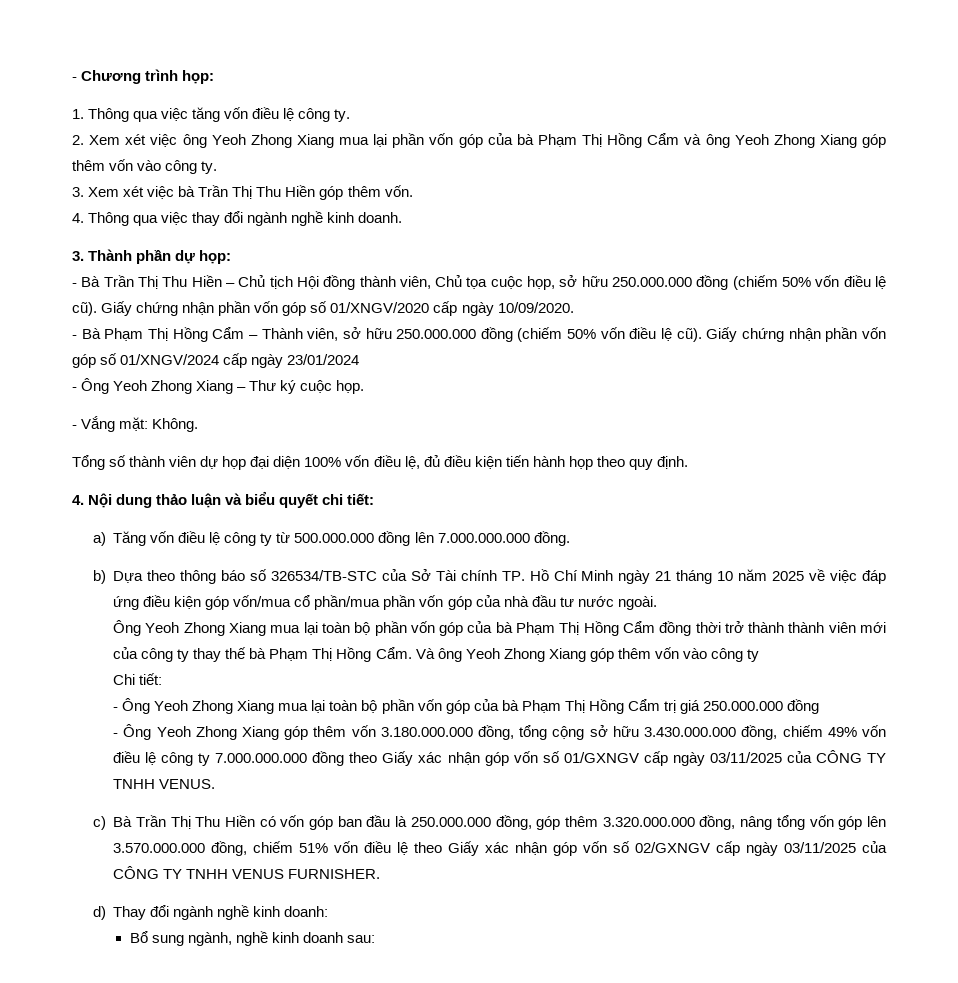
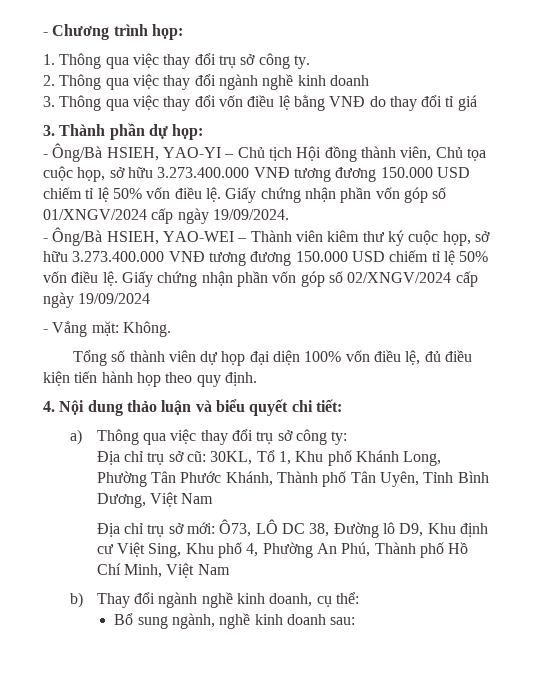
[192,107,295,122] tăng vốn điều lệ -> [163,53,256,69] thay đổi trụ sở
[89,133,886,148] [72,159,218,174] [72,185,413,200] [72,213,84,223] Xem xét việc ông Yeoh Zhong Xiang mua lại phần vốn góp của bà Phạm Thị Hồng Cẩm và ông Yeoh Zhong Xiang góp thêm vốn vào công ty. // 3. Xem xét việc bà Trần Thị Thu Hiền góp thêm vốn. // 4. -> (55, 80) none
[358,212,403,223] doanh. -> [329,75,369,86] [43,95,477,111] doanh // 3. Thông qua việc thay đổi vốn điều lệ bằng VNĐ do thay đổi tỉ giá
[81,275,222,289] Bà Trần Thị Thu Hiền -> [52,143,221,162] Ông/Bà HSIEH, YAO-YI
[612,275,887,290] [72,301,574,316] [72,327,702,342] 250.000.000 đồng (chiếm 50% vốn điều lệ cũ). Giấy chứng nhận phần vốn góp số 01/XNGV/2020 cấp ngày 10/09/2020. // - Bà Phạm Thị Hồng Cẩm – Thành viên, sở hữu 250.000.000 đồng (chiếm 50% vốn điều lệ cũ). -> [157,167,470,182] [43,187,221,202] 3.273.400.000 VNĐ tương đương 150.000 USD chiếm tỉ lệ 50% vốn điều lệ.
[287,354,360,365] [72,378,365,394] 23/01/2024 // - Ông Yeoh Zhong Xiang – Thư ký cuộc họp. -> [212,209,289,220] [43,227,490,246] [43,250,489,266] [43,271,478,287] [43,292,151,308] 19/09/2024. // - Ông/Bà HSIEH, YAO-WEI – Thành viên kiêm thư ký cuộc họp, sở hữu 3.273.400.000 VNĐ tương đương 150.000 USD chiếm tỉ lệ 50% vốn điều lệ. Giấy chứng nhận phần vốn góp số 02/XNGV/2024 cấp ngày 19/09/2024
[113,531,570,546] [92,569,887,584] [113,595,657,610] [113,620,887,636] [113,647,760,662] [113,673,163,685] [113,698,820,714] [113,724,887,740] [113,750,887,766] [113,779,216,789] [92,815,886,830] [113,841,887,856] [113,866,381,879] [92,906,106,920] Tăng vốn điều lệ công ty từ 500.000.000 đồng lên 7.000.000.000 đồng. // b) Dựa theo thông báo số 326534/TB-STC của Sở Tài chính TP. Hồ Chí Minh ngày 21 tháng 10 năm 2025 về việc đáp ứng điều kiện góp vốn/mua cổ phần/mua phần vốn góp của nhà đầu tư nước ngoài. // Ông Yeoh Zhong Xiang mua lại toàn bộ phần vốn góp của bà Phạm Thị Hồng Cẩm đồng thời trở thành thành viên mới của công ty thay thế bà Phạm Thị Hồng Cẩm. Và ông Yeoh Zhong Xiang góp thêm vốn vào công ty // Chi tiết: // - Ông Yeoh Zhong Xiang mua lại toàn bộ phần vốn góp của bà Phạm Thị Hồng Cẩm trị giá 250.000.000 đồng // - Ông Yeoh Zhong Xiang góp thêm vốn 3.180.000.000 đồng, tổng cộng sở hữu 3.430.000.000 đồng, chiếm 49% vốn điều lệ công ty 7.000.000.000 đồng theo Giấy xác nhận góp vốn số 01/GXNGV cấp ngày 03/11/2025 của CÔNG TY TNHH VENUS. // c) Bà Trần Thị Thu Hiền có vốn góp ban đầu là 250.000.000 đồng, góp thêm 3.320.000.000 đồng, nâng tổng vốn góp lên 3.570.000.000 đồng, chiếm 51% vốn điều lệ theo Giấy xác nhận góp vốn số 02/GXNGV cấp ngày 03/11/2025 của CÔNG TY TNHH VENUS FURNISHER. // d) -> [96,429,348,445] [96,450,442,466] [96,471,489,487] [96,492,214,508] [96,519,488,538] [96,542,469,558] [96,563,230,578] [69,592,83,608] Thông qua việc thay đổi trụ sở công ty: // Địa chỉ trụ sở cũ: 30KL, Tổ 1, Khu phố Khánh Long, Phường Tân Phước Khánh, Thành phố Tân Uyên, Tỉnh Bình Dương, Việt Nam // Địa chỉ trụ sở mới: Ô73, LÔ DC 38, Đường lô D9, Khu định cư Việt Sing, Khu phố 4, Phường An Phú, Thành phố Hồ Chí Minh, Việt Nam // b)
[284,906,329,917] doanh: -> [269,592,360,607] doanh, cụ thể:

